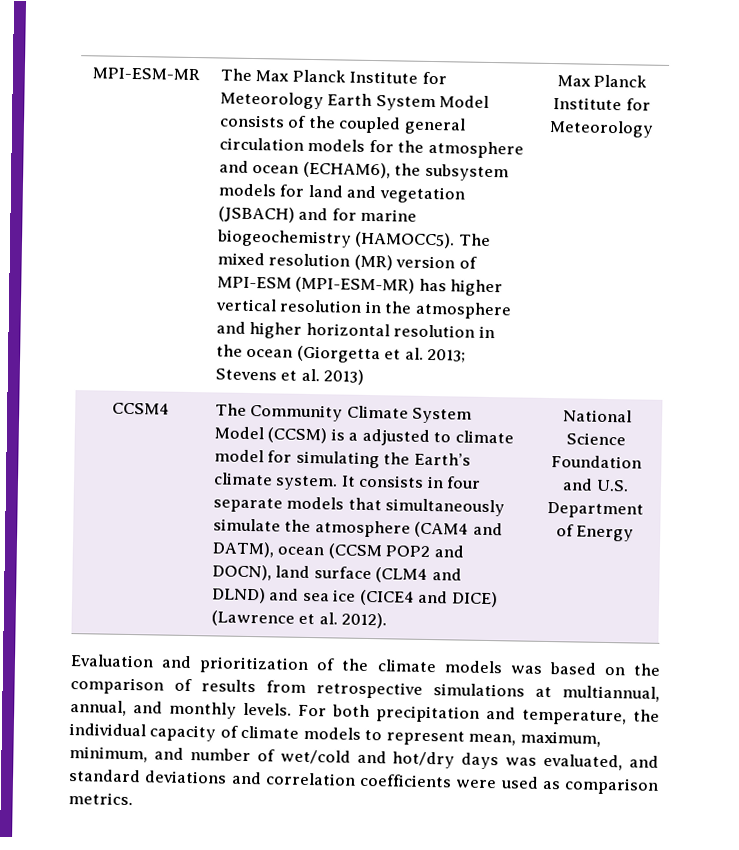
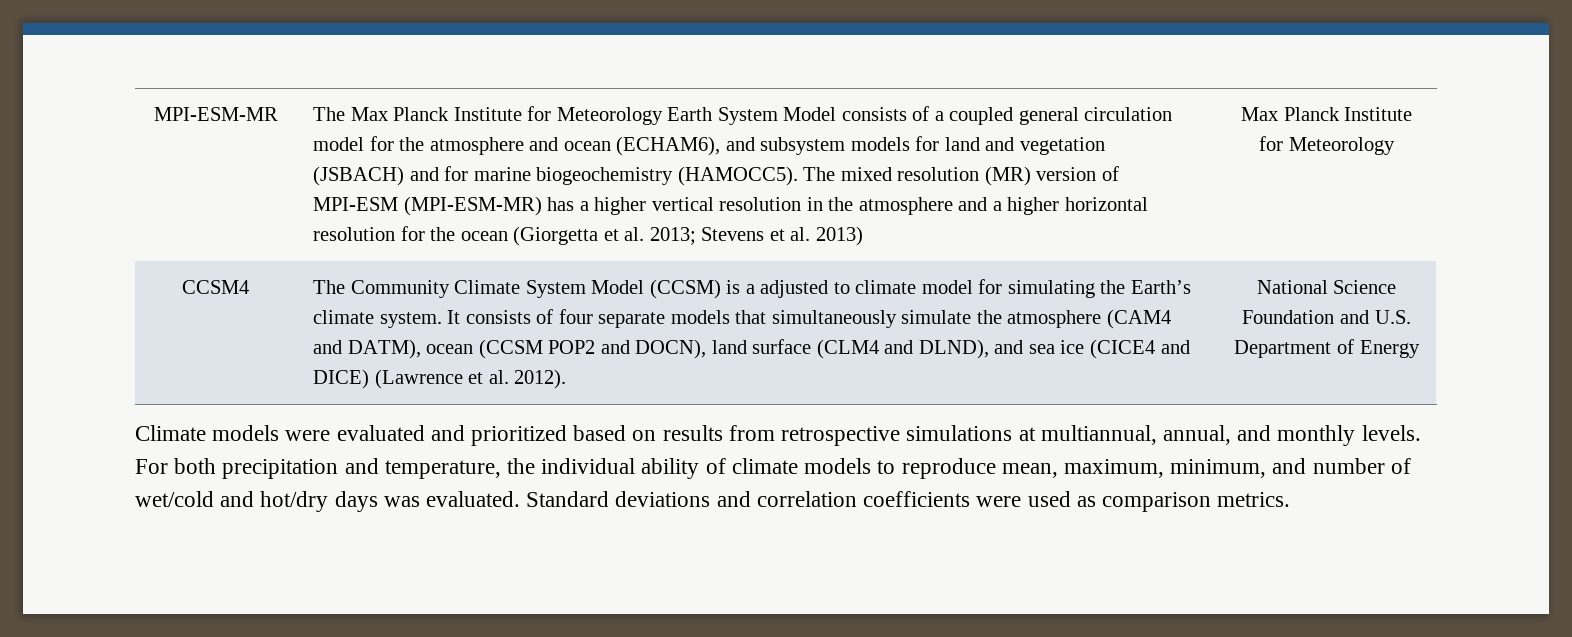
[307,115,336,129] the -> [934,111,944,121] a
[307,138,366,152] models -> [312,137,364,151] model
[394,163,422,176] the -> [725,137,755,151] and
(447, 285) none -> [579,201,589,211] a
(246, 327) none -> [992,201,1002,211] a
[478,325,495,339] in -> [400,226,425,241] for
[426,475,444,489] in -> [536,309,554,324] of
[211,587,266,604] DLND) -> [918,339,989,359] DLND),
[70,654,662,676] [70,677,192,695] Evaluation and prioritization of the climate models was based on the comparison of -> [135,425,657,446] Climate models were evaluated and prioritized based on
[149,724,217,742] capacity -> [641,458,700,479] ability
[385,730,465,746] represent -> [901,458,996,479] reproduce
[543,753,659,771] [68,769,141,783] evaluated, and standard -> [426,491,610,507] evaluated. Standard

